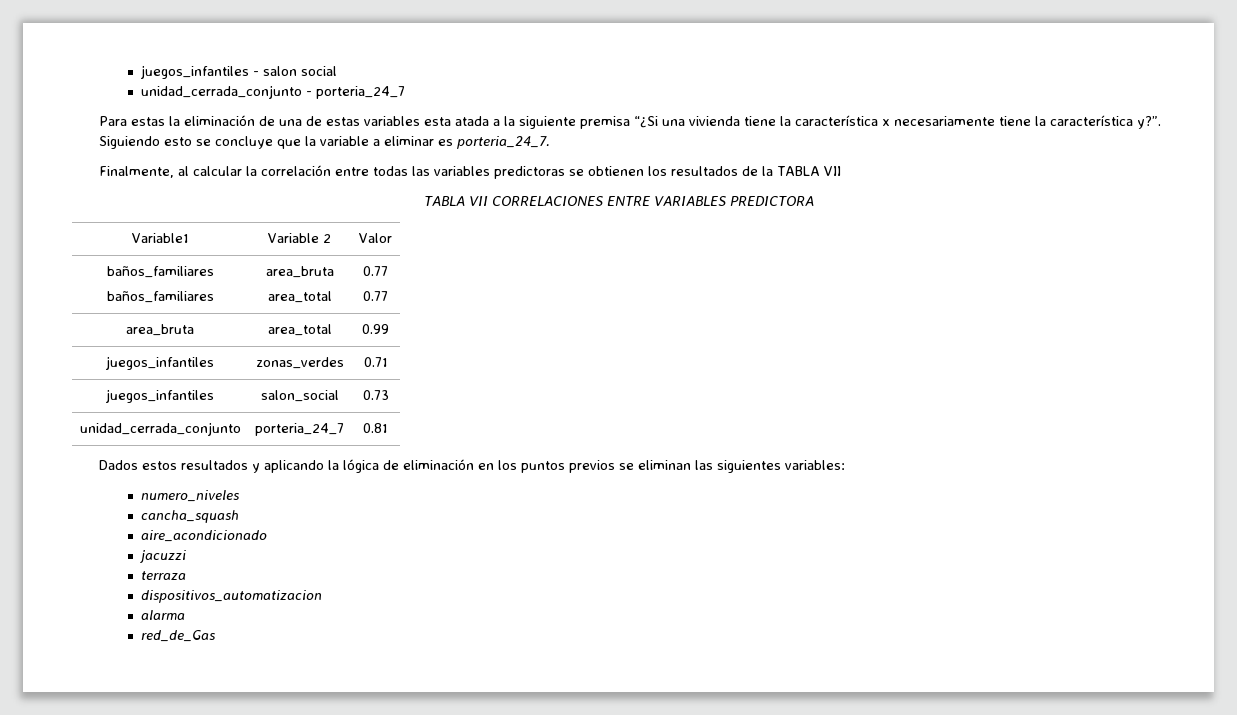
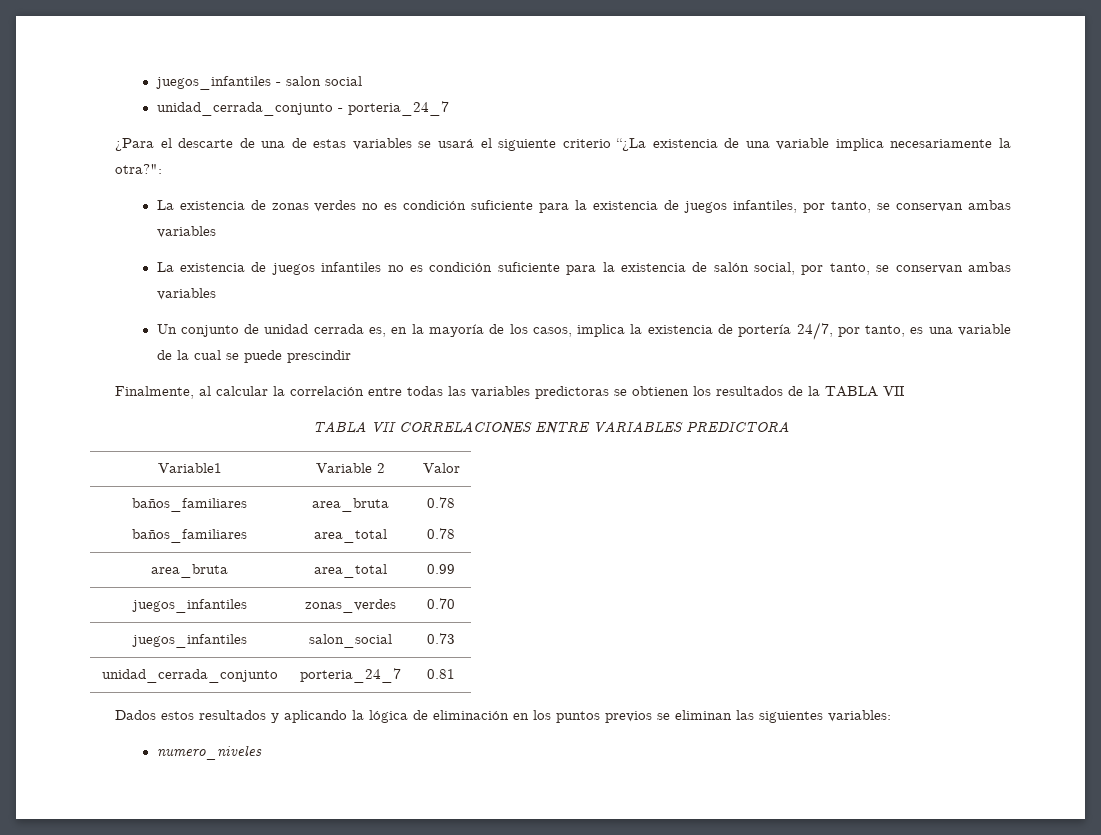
[98,115,255,126] Para estas la eliminación -> [115,138,234,151] ¿Para el descarte
[423,115,1161,129] [98,136,550,149] esta atada a la siguiente premisa “¿Si una vivienda tiene la característica x necesariamente tiene la característica y?”. Siguiendo esto se concluye que la variable a eliminar es porteria_24_7. -> [418,138,1012,151] [115,164,163,174] [156,200,1011,213] [156,226,216,238] [156,262,1011,275] [156,288,216,300] [156,322,1011,340] [156,350,351,363] se usará el siguiente criterio “¿La existencia de una variable implica necesariamente la otra?": // La existencia de zonas verdes no es condición suficiente para la existencia de juegos infantiles, por tanto, se conservan ambas variables // La existencia de juegos infantiles no es condición suficiente para la existencia de salón social, por tanto, se conservan ambas variables // Un conjunto de unidad cerrada es, en la mayoría de los casos, implica la existencia de portería 24/7, por tanto, es una variable de la cual se puede prescindir
[363,266,388,276] [363,291,388,301] 0.77 // 0.77 -> [427,497,455,508] [427,528,455,539] 0.78 // 0.78
[363,357,388,367] 0.71 -> [427,598,455,609] 0.70
[141,510,240,523] [141,530,268,542] [140,550,187,563] [141,571,187,580] [141,590,323,603] [141,610,186,620] [141,630,216,642] // cancha_squash // aire_acondicionado // jacuzzi // terraza // dispositivos_automatizacion // alarma // red_de_Gas -> (262, 752) none

